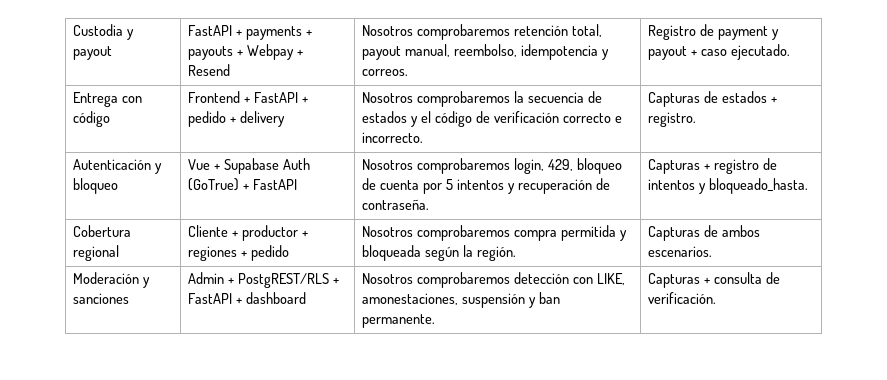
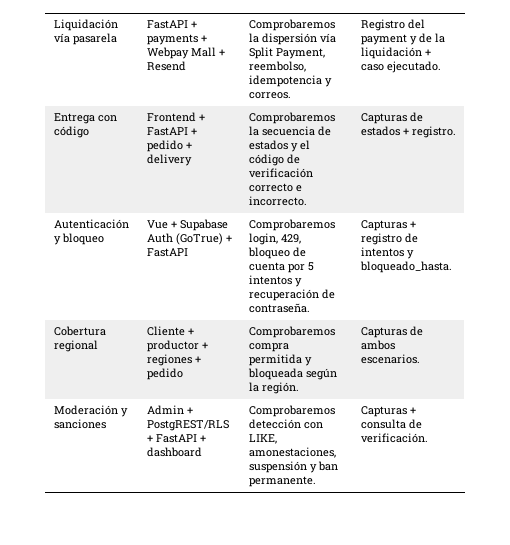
[73,24,135,40] [73,46,113,60] Custodia y payout -> [53,19,118,31] [53,33,117,45] Liquidación vía pasarela
[188,44,295,60] payouts + Webpay -> [146,47,216,59] Webpay Mall
[362,24,603,40] [362,44,451,60] Nosotros comprobaremos retención total, payout manual, -> [248,19,335,31] [248,33,336,45] [248,47,325,59] Comprobaremos la dispersión vía Split Payment,
[700,24,715,36] de -> [407,19,425,29] del
[648,46,688,60] payout -> [418,33,445,43] [360,47,422,59] de la liquidación
[362,91,511,107] Nosotros comprobaremos -> [248,112,335,124] Comprobaremos
[362,158,511,174] Nosotros comprobaremos -> [248,219,335,231] Comprobaremos
[362,225,511,241] Nosotros comprobaremos -> [248,326,335,338] Comprobaremos
[362,272,511,288] Nosotros comprobaremos -> [248,405,335,417] Comprobaremos

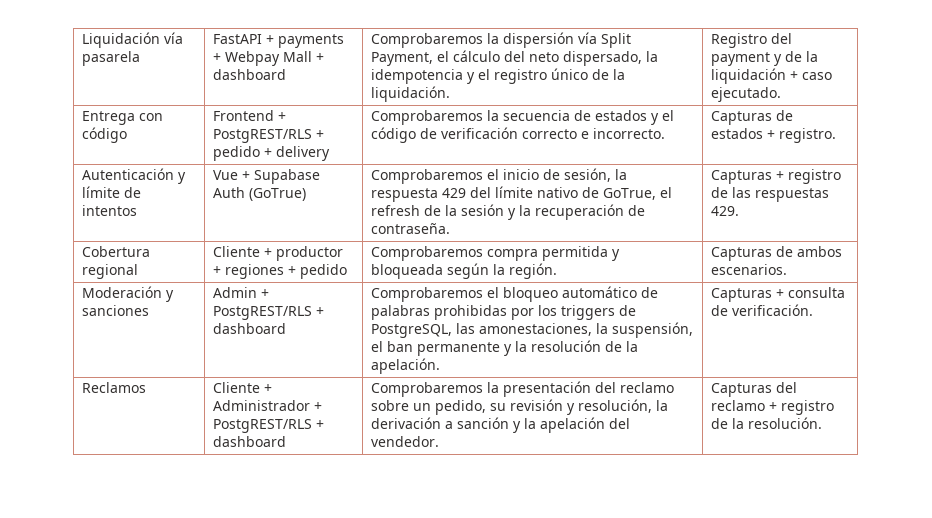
[146,61,186,71] Resend -> [213,69,287,80] dashboard
[248,61,306,72] [248,75,332,87] [248,92,291,99] reembolso, idempotencia y correos. -> [437,50,659,66] [371,68,626,84] [371,86,451,102] el cálculo del neto dispersado, la idempotencia y el registro único de la liquidación.
[146,127,188,136] FastAPI -> [213,129,313,143] PostgREST/RLS
[61,233,104,245] bloqueo -> [82,186,142,198] [82,205,138,216] límite de intentos
[225,235,232,242] [146,248,188,257] [248,219,335,231] [248,233,301,245] [247,247,306,259] [248,262,314,273] [248,275,302,287] + FastAPI | Comprobaremos login, 429, bloqueo de cuenta por 5 intentos y -> [371,168,628,184] [371,186,673,202] [371,204,532,220] | Comprobaremos el inicio de sesión, la respuesta 429 del límite nativo de GoTrue, el refresh de la sesión y la
[360,247,414,259] [359,261,452,273] intentos y bloqueado_hasta. -> [732,187,830,202] [711,206,740,216] las respuestas 429.
[155,434,206,443] [146,447,202,457] [248,405,335,417] [248,419,323,429] [248,434,277,444] [248,447,336,458] [248,461,338,473] [248,476,316,487] FastAPI + dashboard | Comprobaremos detección con LIKE, amonestaciones, suspensión y ban permanente. -> [213,323,287,334] [371,286,659,302] [371,305,637,320] [371,322,694,338] [371,340,639,356] [371,358,441,374] dashboard | Comprobaremos el bloqueo automático de palabras prohibidas por los triggers de PostgreSQL, las amonestaciones, la suspensión, el ban permanente y la resolución de la apelación.
(428, 438) none -> [82,382,147,393] [213,382,273,393] [213,400,323,411] [213,419,325,433] [213,436,287,447] [371,381,675,397] [371,399,669,415] [371,417,631,433] [371,436,440,447] [711,382,798,397] [711,400,835,415] [711,417,823,429] // Reclamos | Cliente + Administrador + PostgREST/RLS + dashboard | Comprobaremos la presentación del reclamo sobre un pedido, su revisión y resolución, la derivación a sanción y la apelación del vendedor. | Capturas del reclamo + registro de la resolución.

